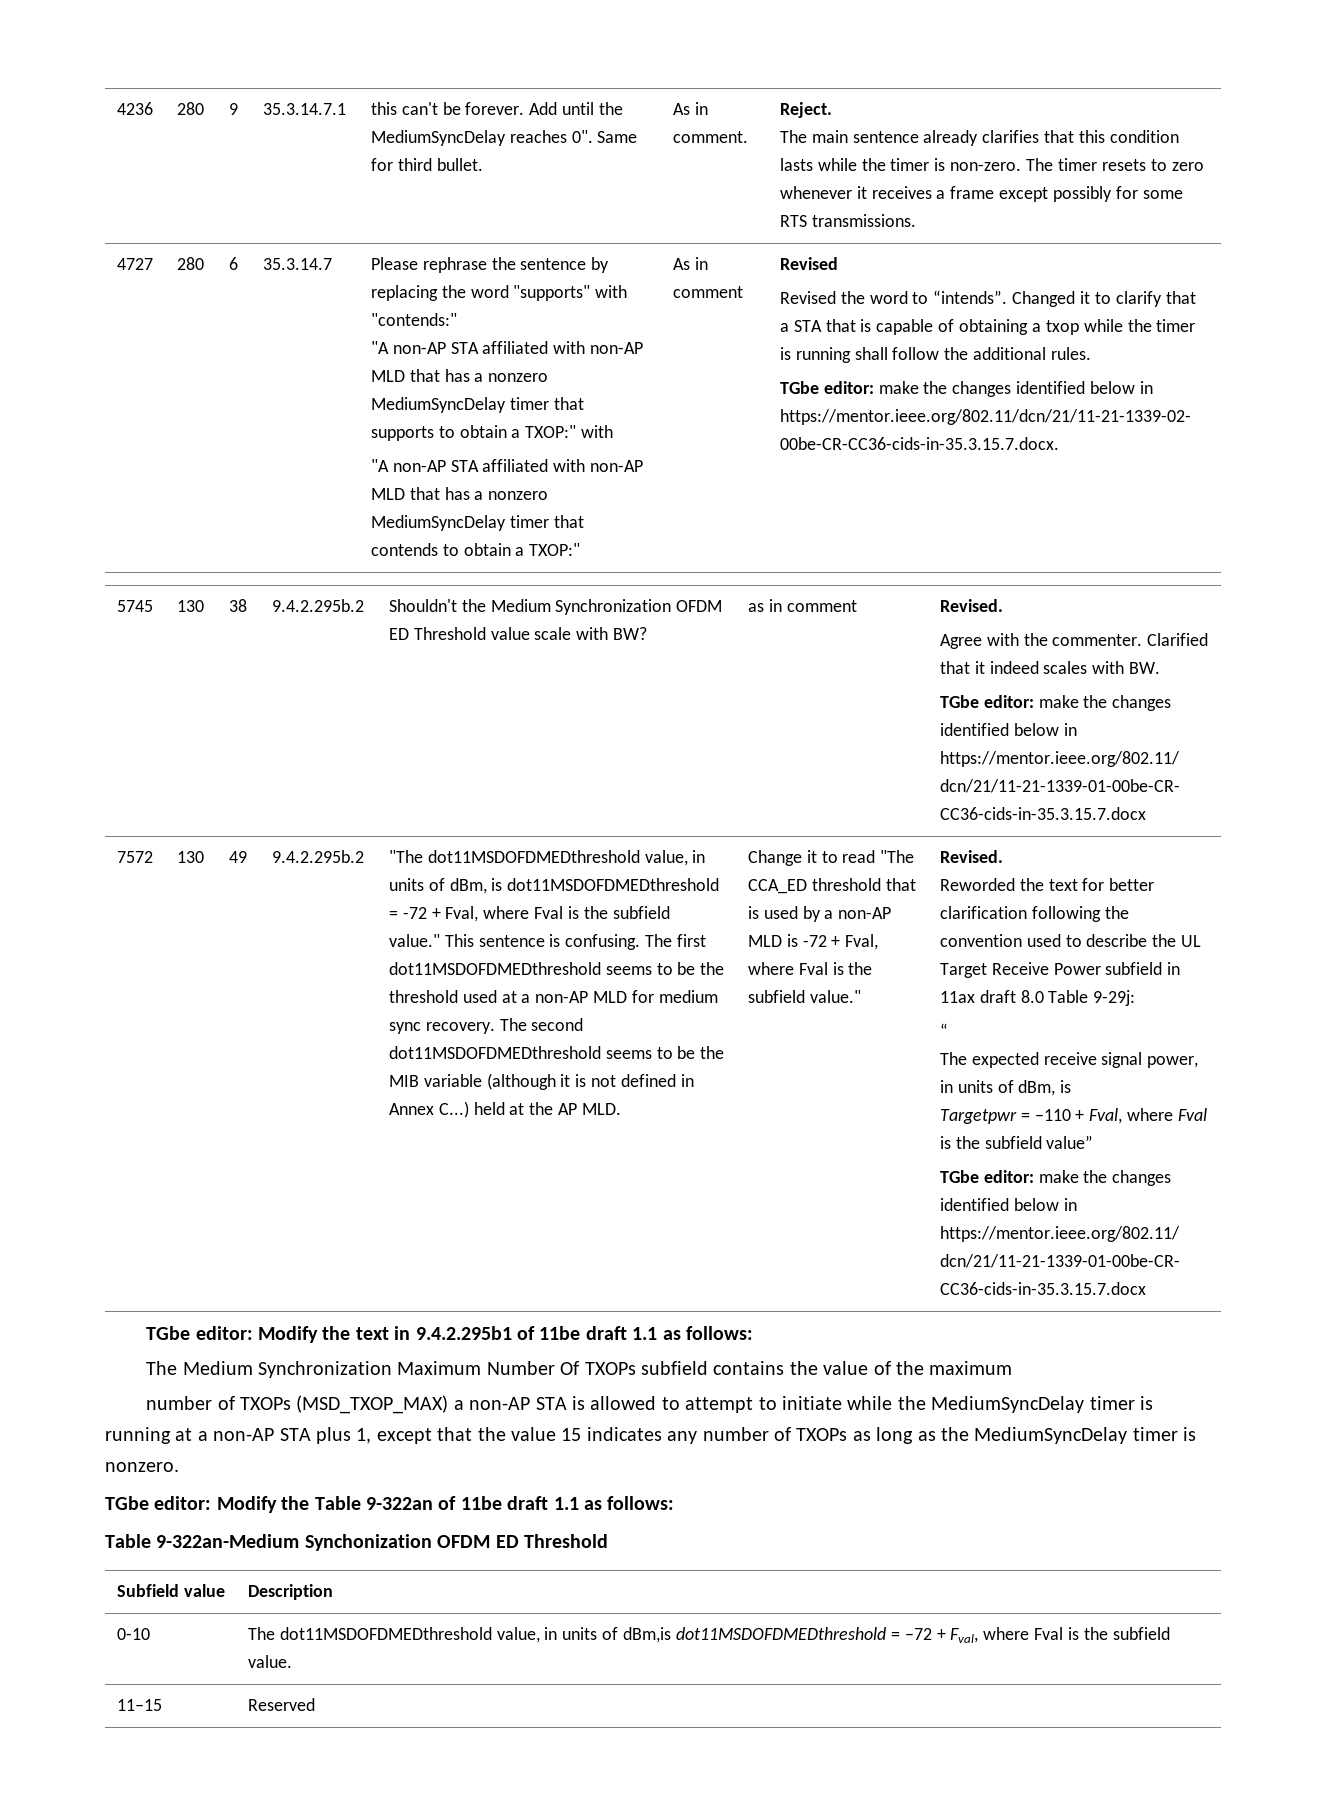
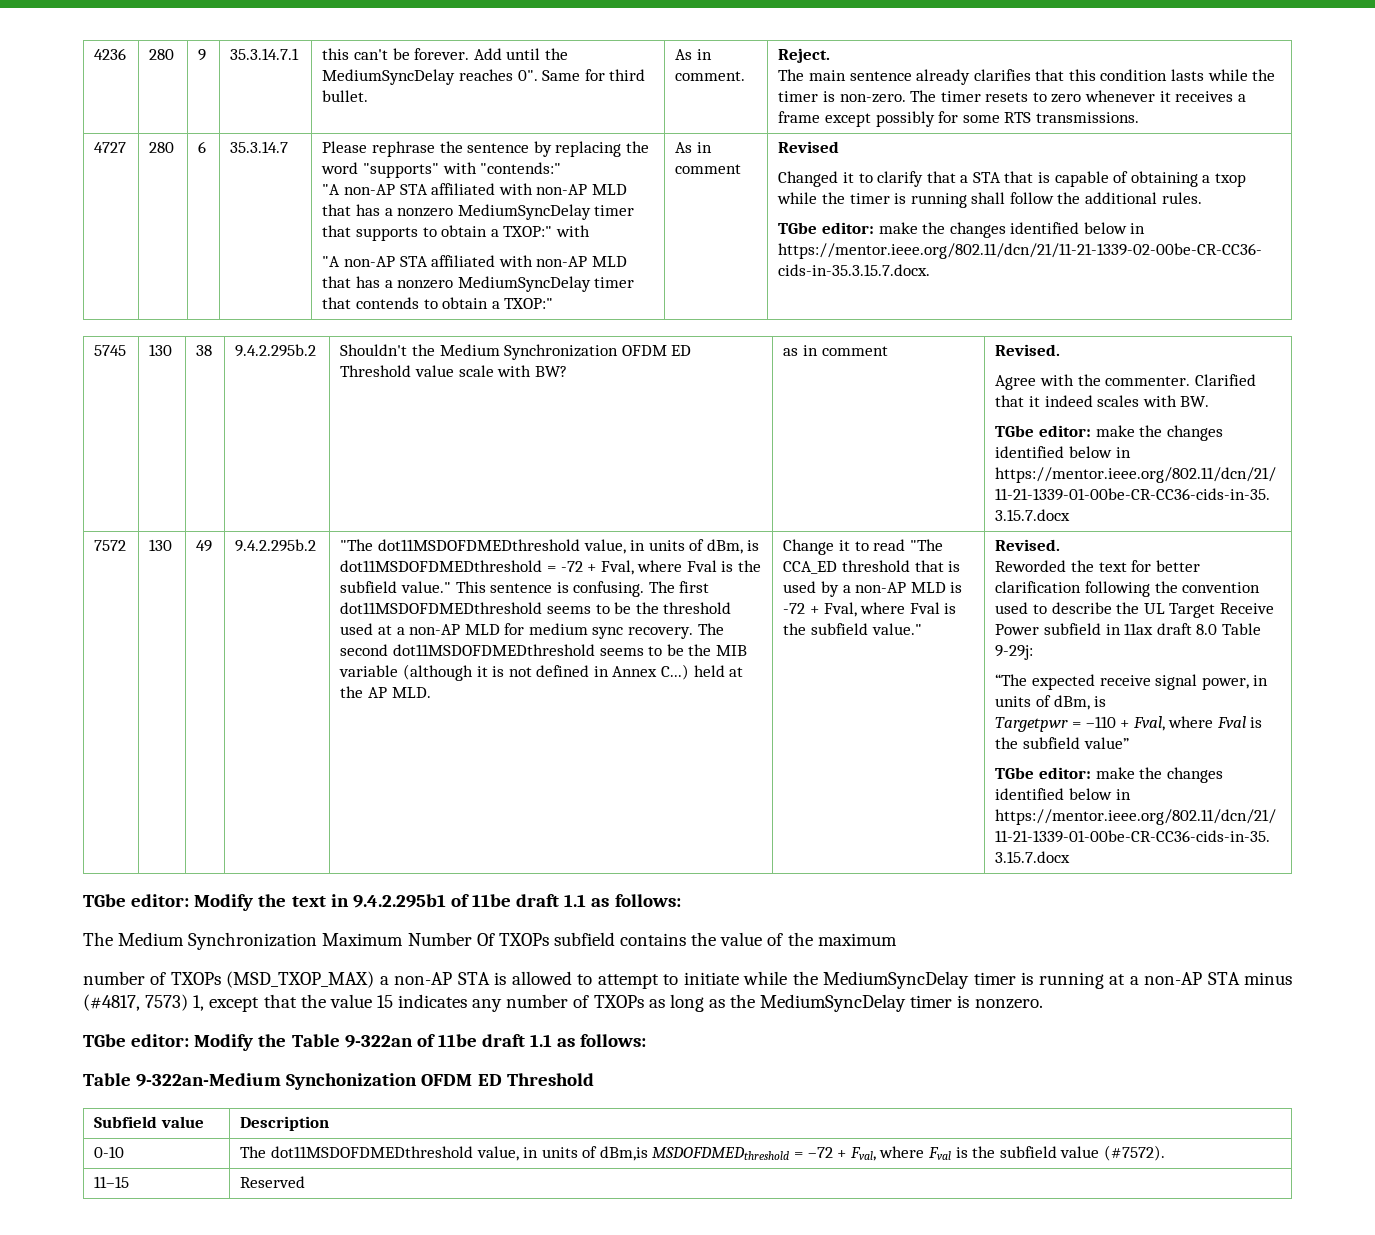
[779,290,1008,304] Revised the word to “intends”. -> (840, 147) none
[939,1023,948,1037] [939,1052,967,1065] “ // The -> [995,674,1028,686] “The
[316,1427,351,1444] plus -> [1244,972,1293,985] [83,994,189,1011] minus (#4817, 7573)
[675,1627,1170,1643] [247,1655,292,1668] dot11MSDOFDMEDthreshold = –72 + Fval, where Fval is the subfield value. -> [652,1145,1165,1161] MSDOFDMEDthreshold = –72 + Fval, where Fval is the subfield value (#7572).

